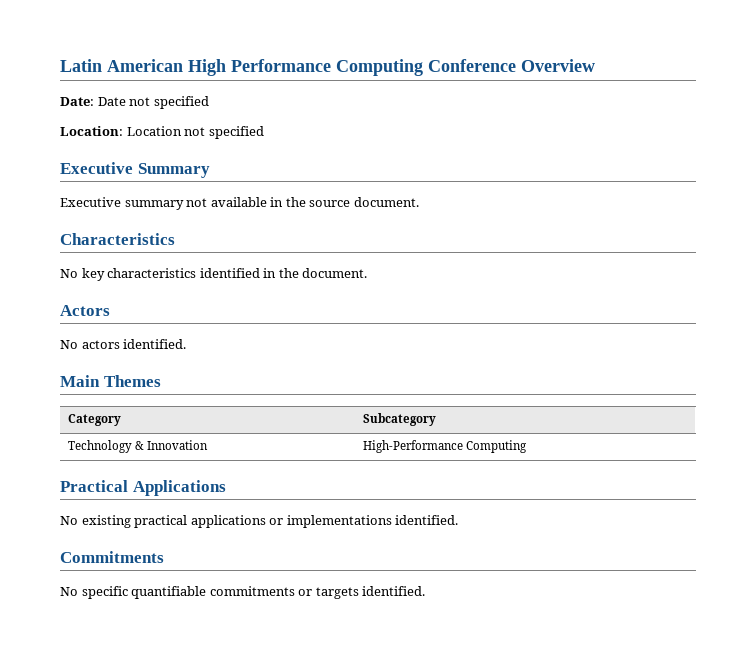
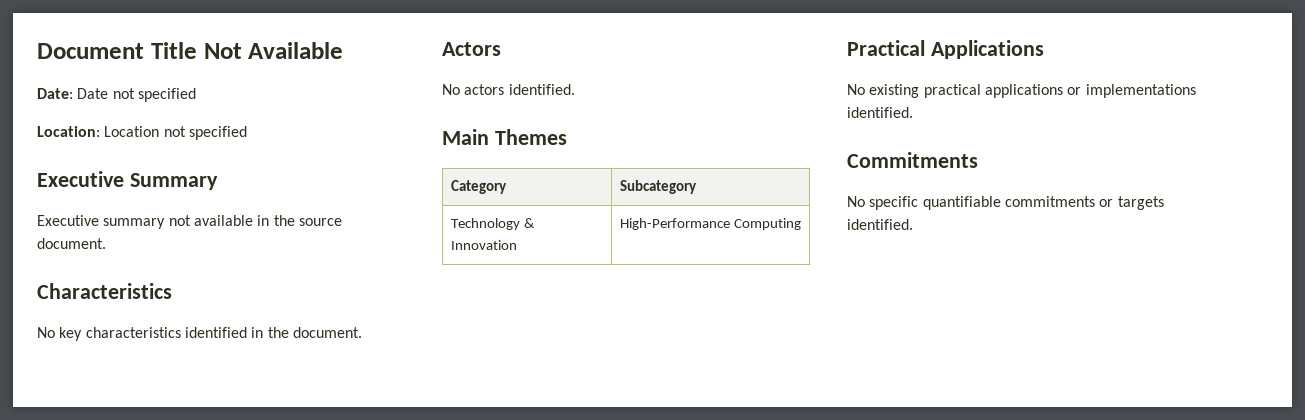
[60,59,595,76] Latin American High Performance Computing Conference Overview -> [37,42,344,59] Document Title Not Available

